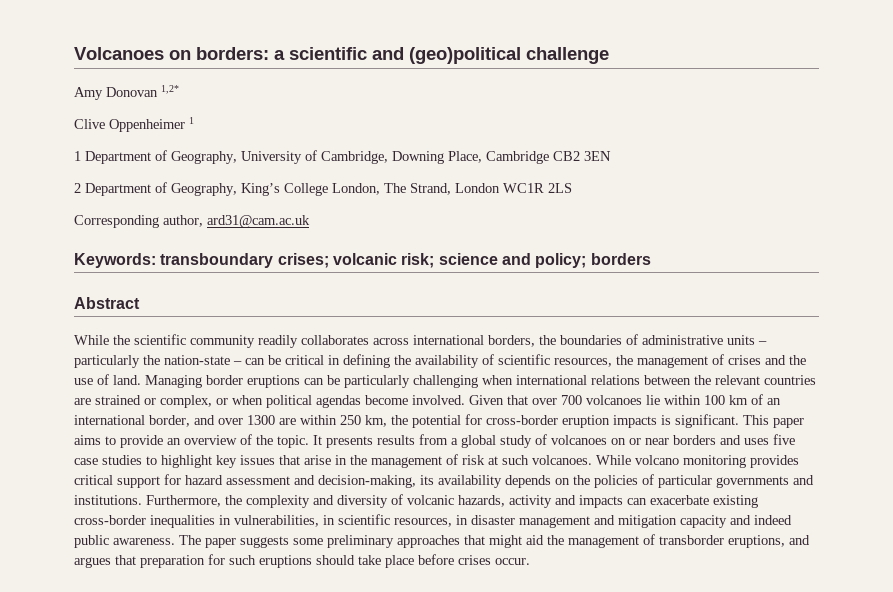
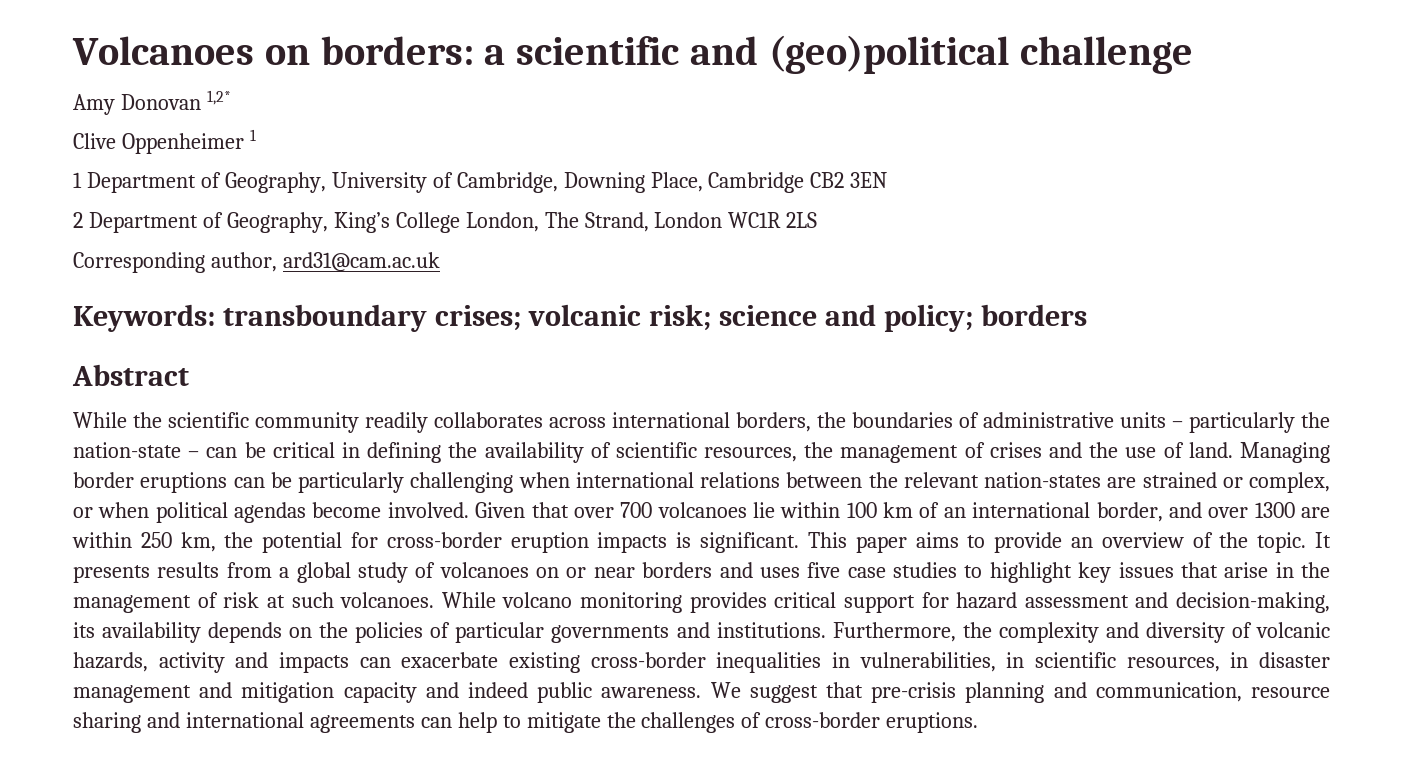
[764,375,816,385] countries -> [984,472,1101,488] nation-states
[179,534,810,548] [74,554,530,568] The paper suggests some preliminary approaches that might aid the management of transborder eruptions, and argues that preparation for such eruptions should take place before crises occur. -> [710,682,1331,703] [73,712,979,733] We suggest that pre-crisis planning and communication, resource sharing and international agreements can help to mitigate the challenges of cross-border eruptions.

